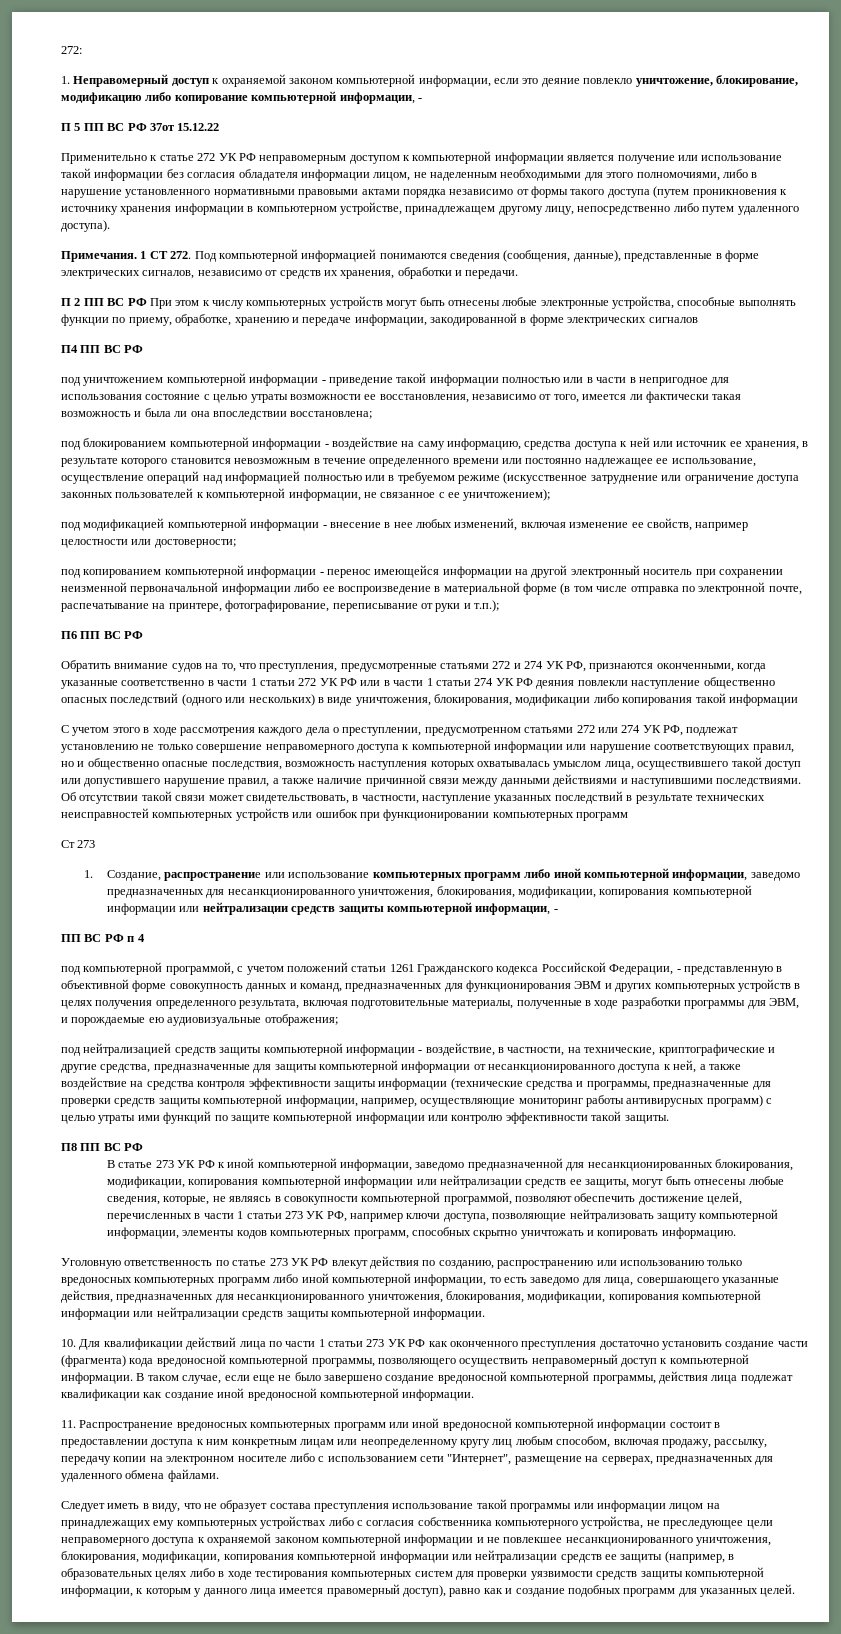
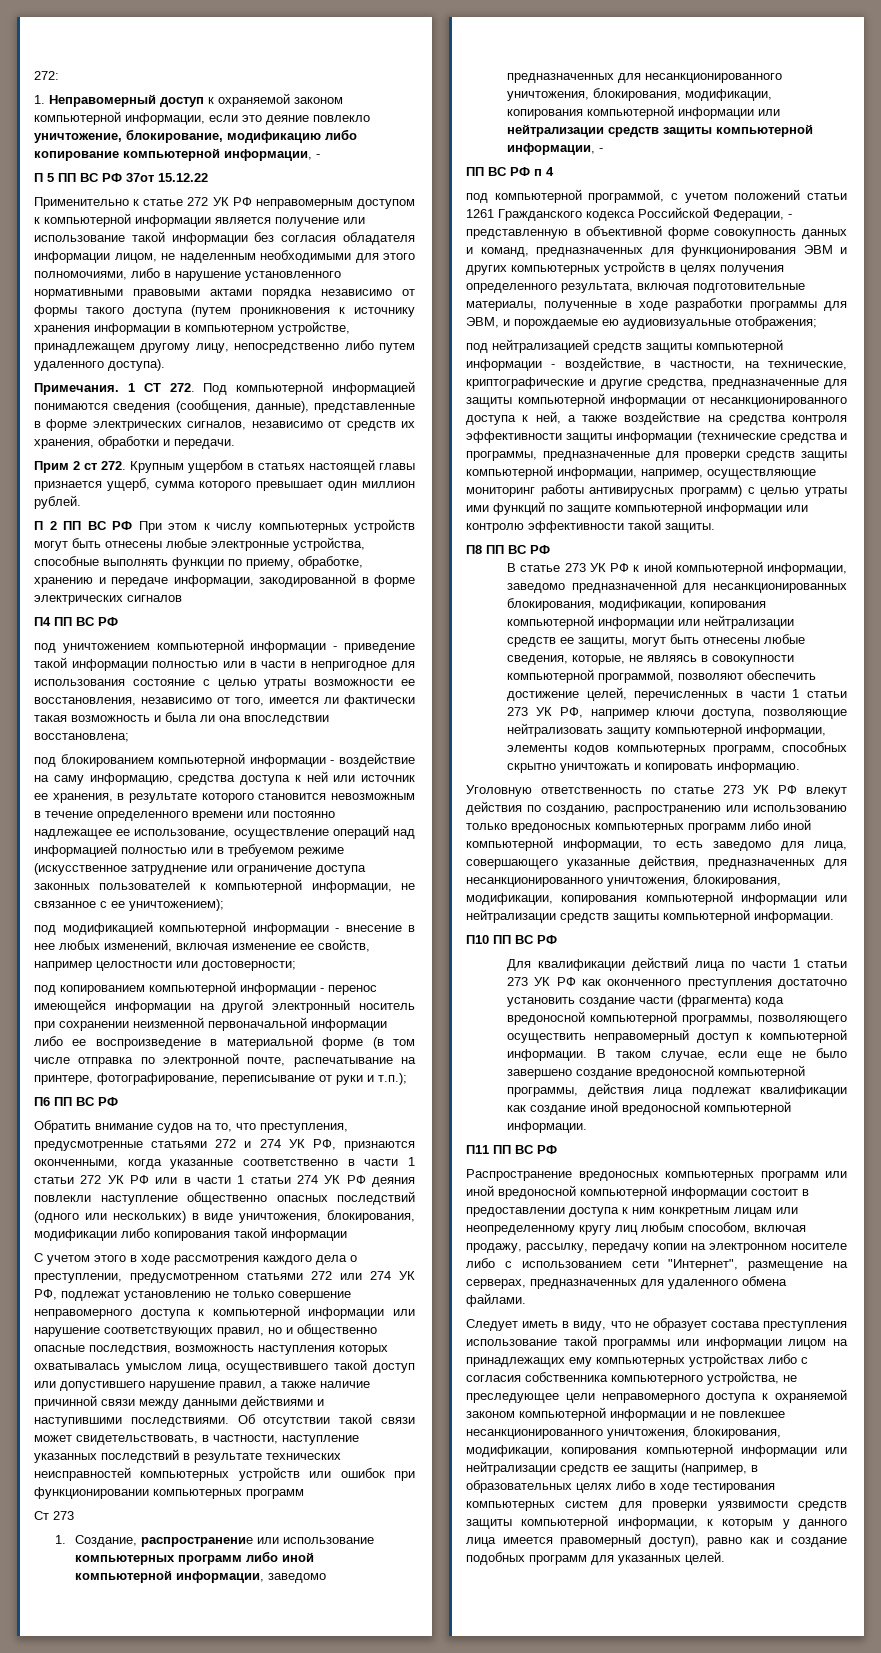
(519, 274) none -> [34,459,415,473] [34,478,415,491] [34,495,81,509] // Прим 2 ст 272. Крупным ущербом в статьях настоящей главы признается ущерб, сумма которого превышает один миллион рублей.
[61,1339,76,1347] 10. -> [466,935,557,944] П10 ПП ВС РФ //
[61,1420,76,1428] 11. -> [466,1145,557,1154] П11 ПП ВС РФ //

